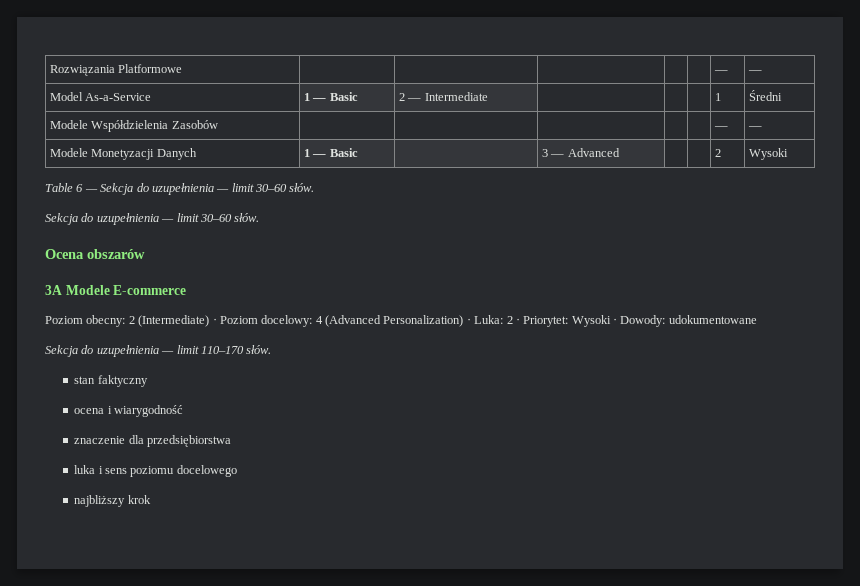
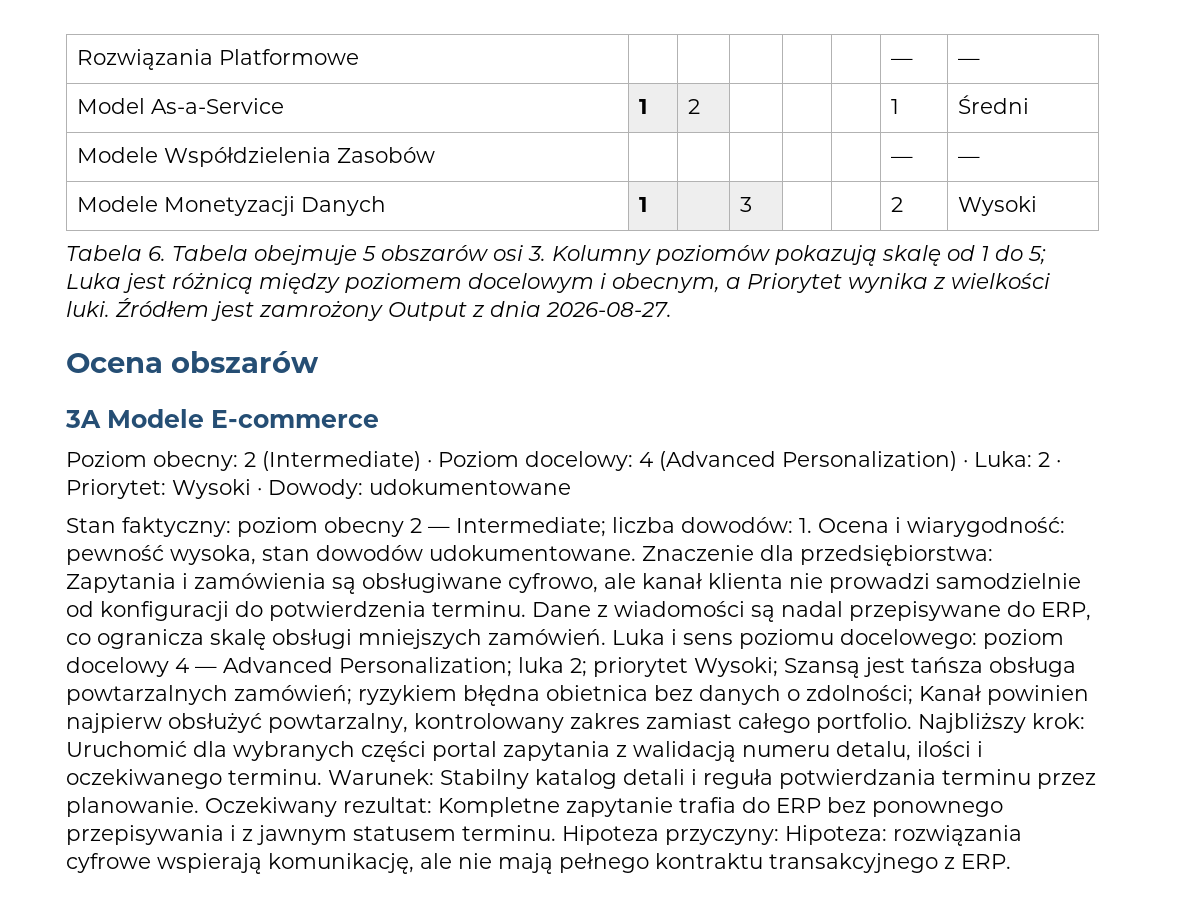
[312,92,358,101] [399,92,488,101] — Basic | 2 — Intermediate -> [688,99,701,114] | 2
[312,148,358,157] — Basic -> (648, 204) none
[550,148,620,157] — Advanced -> (753, 204) none
[45,183,315,195] [45,213,260,225] Table 6 — Sekcja do uzupełnienia — limit 30–60 słów. // Sekcja do uzupełnienia — limit 30–60 słów. -> [66,245,1046,266] [66,272,1050,294] [66,298,672,321] Tabela 6. Tabela obejmuje 5 obszarów osi 3. Kolumny poziomów pokazują skalę od 1 do 5; Luka jest różnicą między poziomem docelowym i obecnym, a Priorytet wynika z wielkości luki. Źródłem jest zamrożony Output z dnia 2026-08-27.
[45,345,272,357] [74,375,148,387] [74,405,184,417] [74,435,232,447] [74,465,237,477] [74,495,151,507] Sekcja do uzupełnienia — limit 110–170 słów. // stan faktyczny // ocena i wiarygodność // znaczenie dla przedsiębiorstwa // luka i sens poziomu docelowego // najbliższy krok -> [66,517,1065,537] [66,545,993,566] [66,573,1081,594] [66,601,1091,622] [66,629,1064,650] [66,657,1076,678] [66,685,1089,706] [66,712,1085,733] [66,741,983,762] [66,769,1096,789] [66,797,1003,817] [66,825,1022,846] [66,853,1011,874] Stan faktyczny: poziom obecny 2 — Intermediate; liczba dowodów: 1. Ocena i wiarygodność: pewność wysoka, stan dowodów udokumentowane. Znaczenie dla przedsiębiorstwa: Zapytania i zamówienia są obsługiwane cyfrowo, ale kanał klienta nie prowadzi samodzielnie od konfiguracji do potwierdzenia terminu. Dane z wiadomości są nadal przepisywane do ERP, co ogranicza skalę obsługi mniejszych zamówień. Luka i sens poziomu docelowego: poziom docelowy 4 — Advanced Personalization; luka 2; priorytet Wysoki; Szansą jest tańsza obsługa powtarzalnych zamówień; ryzykiem błędna obietnica bez danych o zdolności; Kanał powinien najpierw obsłużyć powtarzalny, kontrolowany zakres zamiast całego portfolio. Najbliższy krok: Uruchomić dla wybranych części portal zapytania z walidacją numeru detalu, ilości i oczekiwanego terminu. Warunek: Stabilny katalog detali i reguła potwierdzania terminu przez planowanie. Oczekiwany rezultat: Kompletne zapytanie trafia do ERP bez ponownego przepisywania i z jawnym statusem terminu. Hipoteza przyczyny: Hipoteza: rozwiązania cyfrowe wspierają komunikację, ale nie mają pełnego kontraktu transakcyjnego z ERP.

